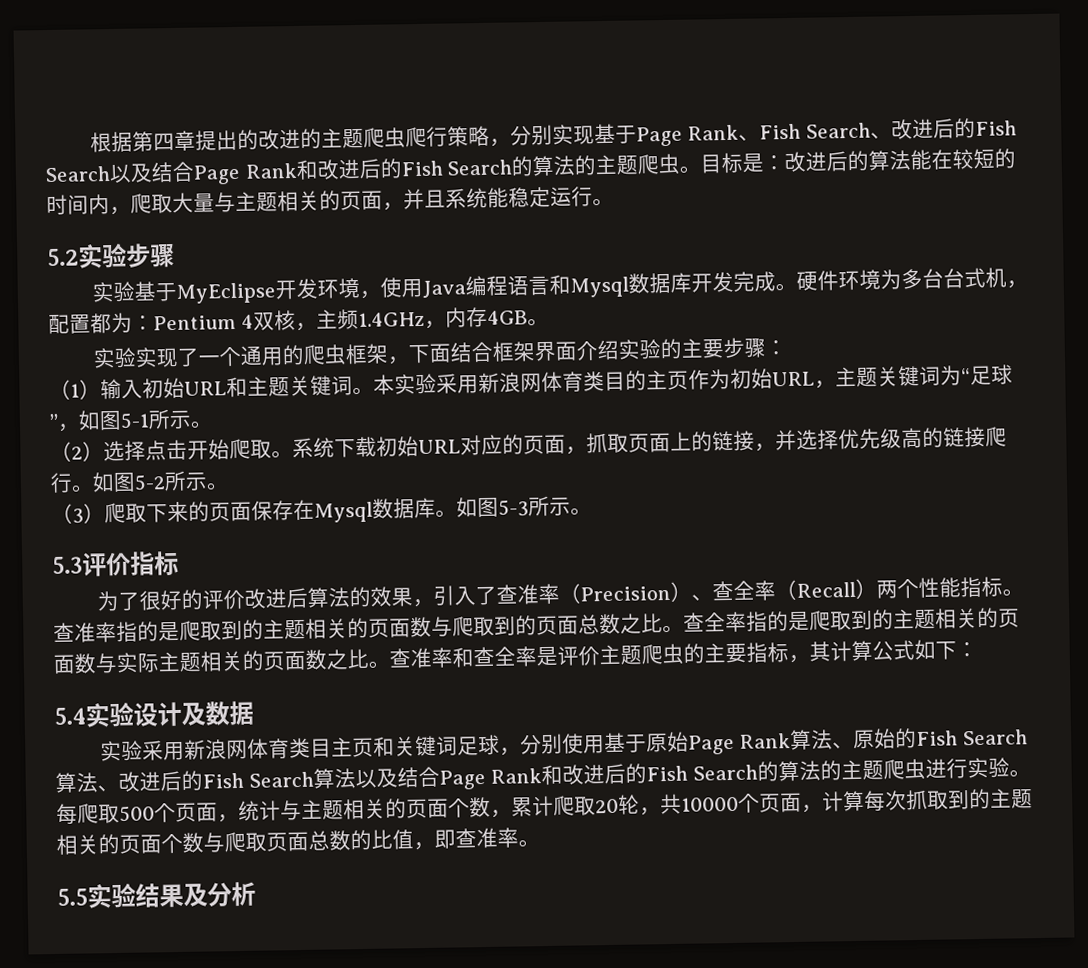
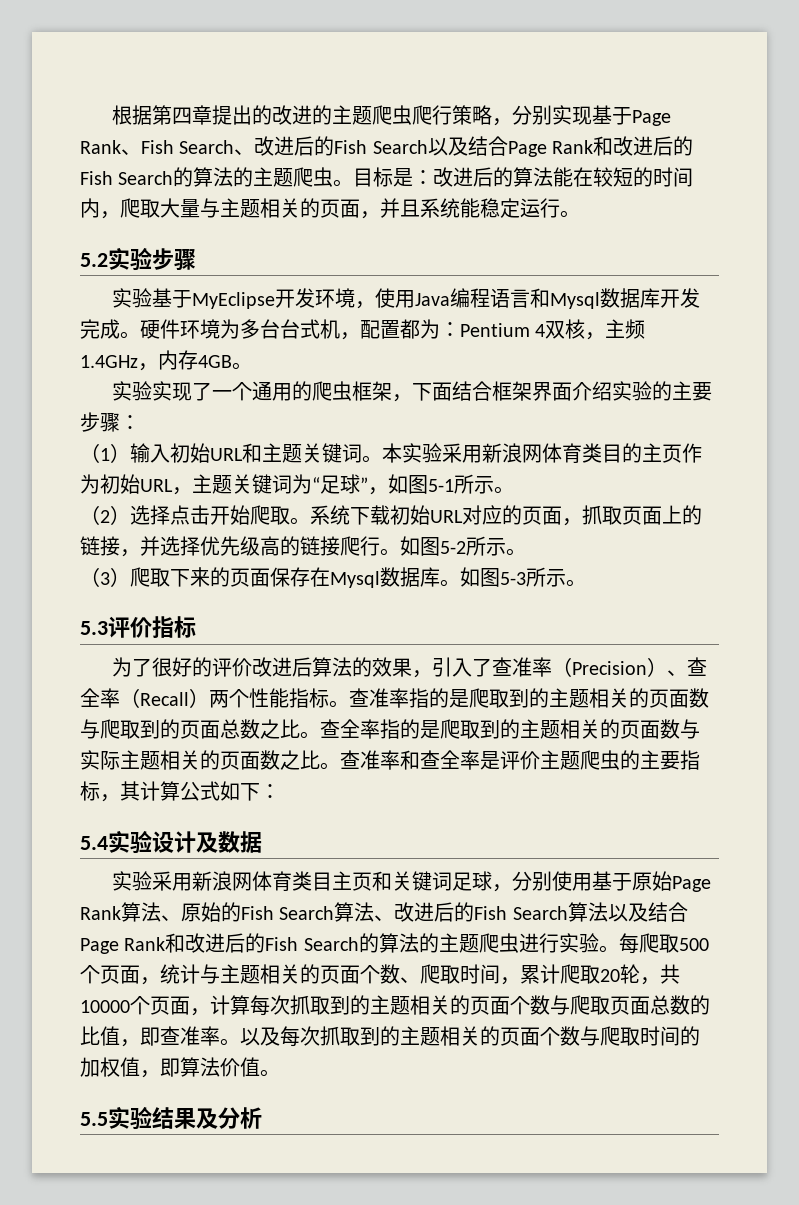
(491, 807) none -> [400,964,500,984] 、爬取时间
(540, 843) none -> [240,1026,700,1047] [80,1057,280,1078] 以及每次抓取到的主题相关的页面个数与爬取时间的加权值，即算法价值。

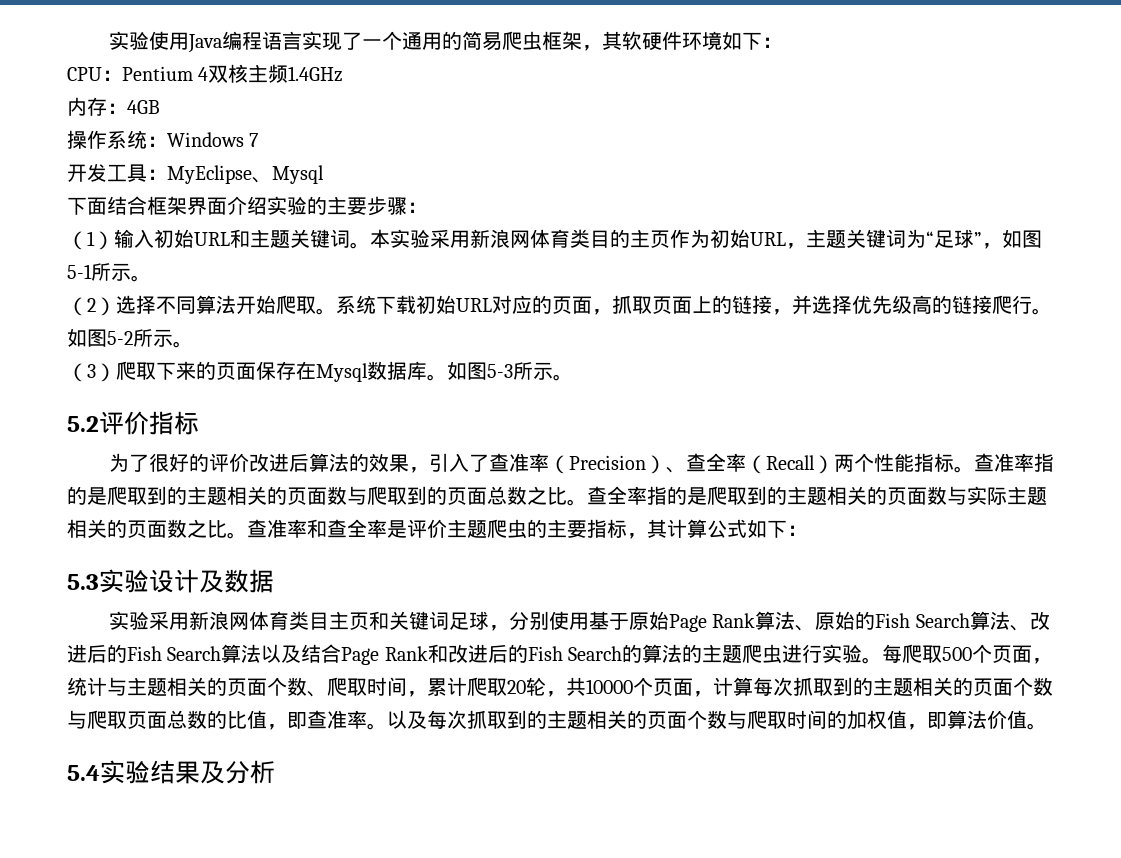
[112,105,672,126] [80,136,694,157] [80,167,694,187] [80,198,580,219] [80,247,196,271] [112,288,701,309] [80,319,646,340] [80,350,252,371] [112,381,153,401] 根据第四章提出的改进的主题爬虫爬行策略，分别实现基于Page Rank、Fish Search、改进后的Fish Search以及结合Page Rank和改进后的Fish Search的算法的主题爬虫。目标是：改进后的算法能在较短的时间内，爬取大量与主题相关的页面，并且系统能稳定运行。 // 5.2实验步骤 // 实验基于MyEclipse开发环境，使用Java编程语言和Mysql数据库开发完成。硬件环境为多台台式机，配置都为：Pentium 4双核，主频1.4GHz，内存4GB。 // 实验 -> [108,31,302,53] 实验使用Java编程语言
(313, 391) none -> [461,31,502,51] 简易
(413, 398) none -> [601,31,782,51] [67,64,344,83] [67,97,160,116] [67,130,259,149] [67,163,324,184] 其软硬件环境如下： // CPU：Pentium 4双核主频1.4GHz // 内存：4GB // 操作系统：Windows 7 // 开发工具：MyEclipse、Mysql //
[170,505,210,525] 点击 -> [156,295,236,314] 不同算法
[80,621,108,635] 5.3 -> [67,416,99,432] 5.2
[80,836,108,850] 5.4 -> [67,574,99,590] 5.3
[80,1112,108,1126] 5.5 -> [67,765,100,781] 5.4

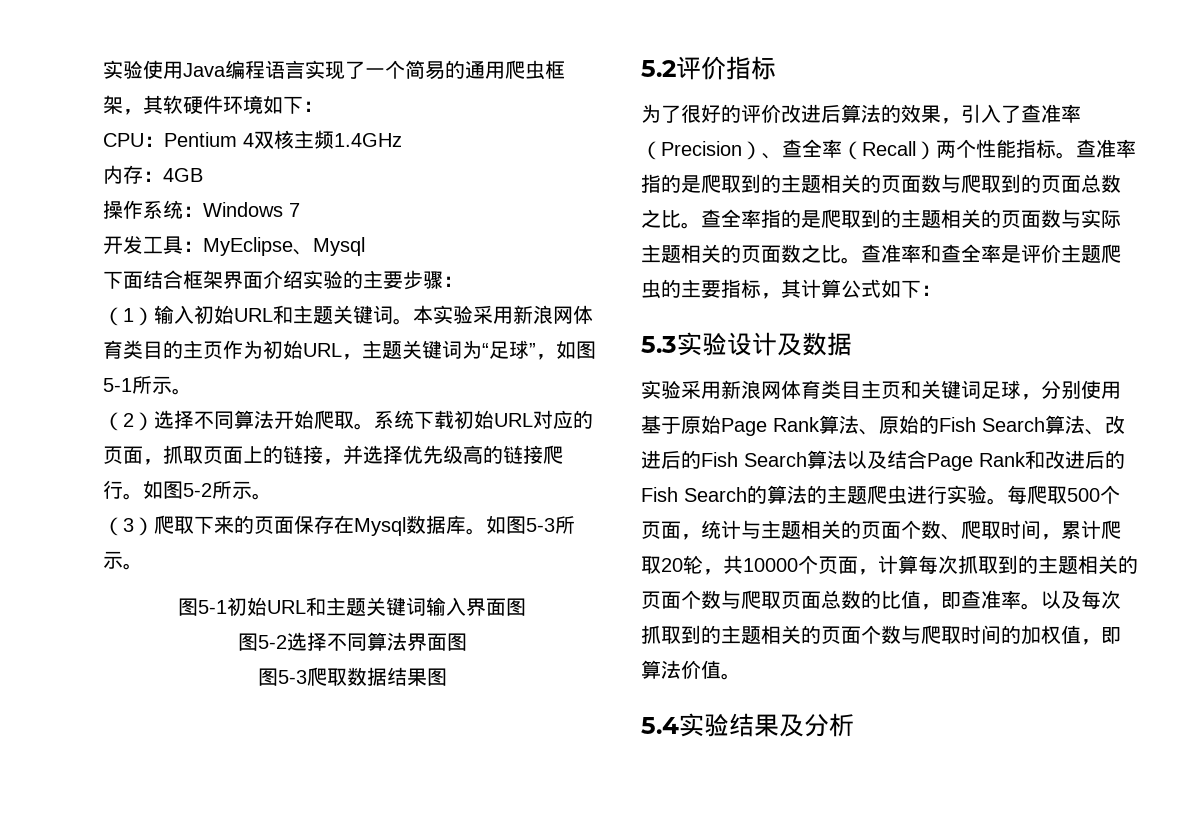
[401,31,502,51] 通用的简易 -> [405,60,505,80] 简易的通用
(573, 377) none -> [178,597,526,616] [237,632,467,651] [257,667,447,686] // 图5-1初始URL和主题关键词输入界面图 // 图5-2选择不同算法界面图 // 图5-3爬取数据结果图

